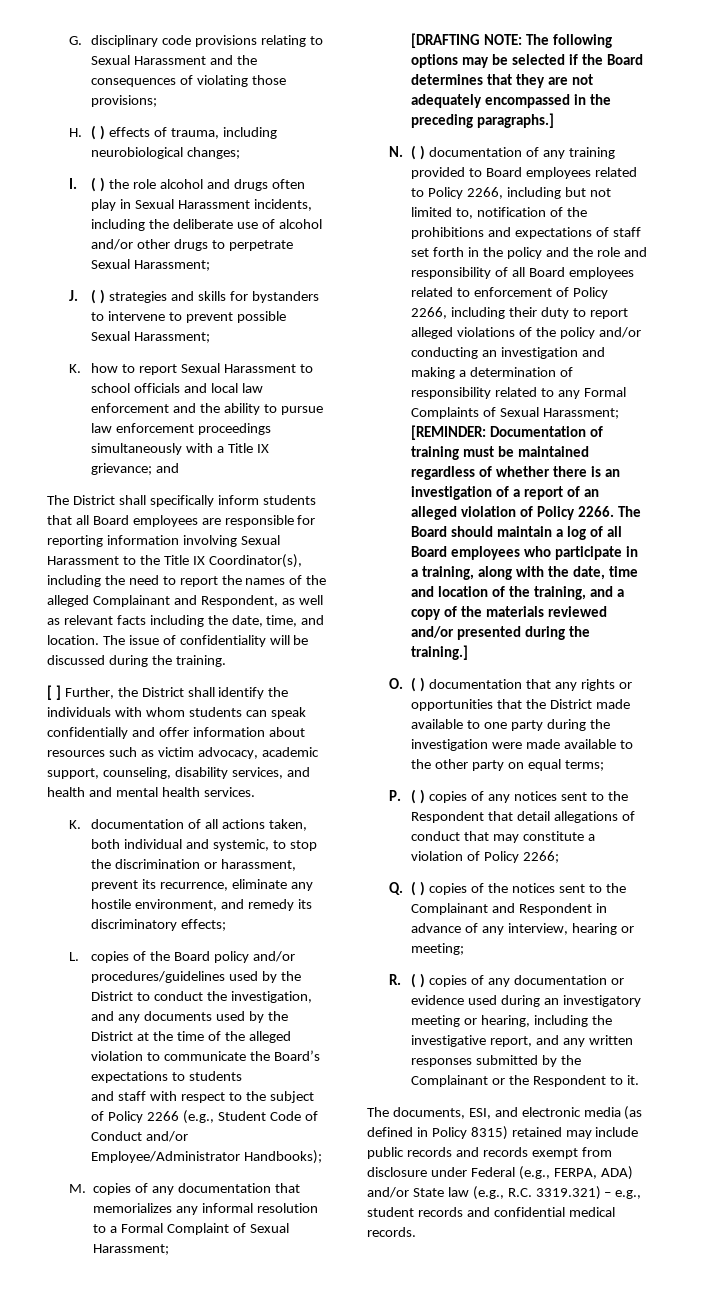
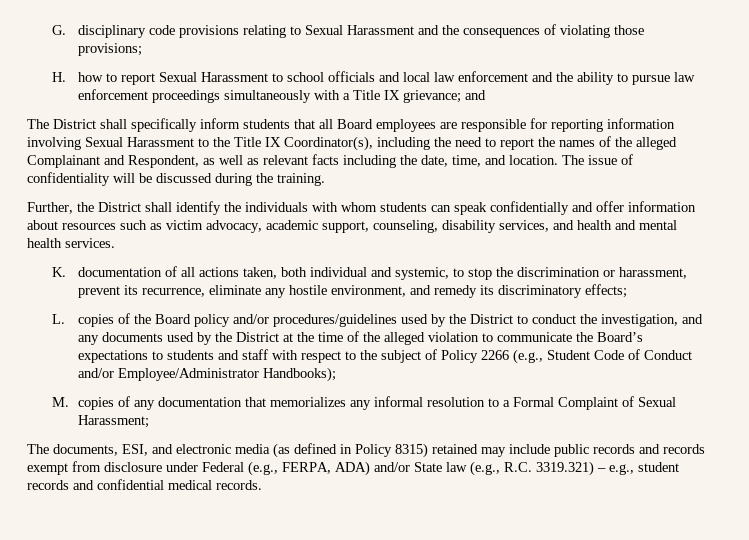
[91,125,277,140] [91,147,241,159] [69,177,305,192] [91,199,312,211] [91,219,322,231] [91,239,293,251] [91,259,211,271] [69,289,319,304] [91,311,286,323] [91,331,211,343] [69,364,82,373] ( ) effects of trauma, including neurobiological changes; // I. ( ) the role alcohol and drugs often play in Sexual Harassment incidents, including the deliberate use of alcohol and/or other drugs to perpetrate Sexual Harassment; // J. ( ) strategies and skills for bystanders to intervene to prevent possible Sexual Harassment; // K. -> (67, 77) none
[47,685,61,700] [ ] -> (325, 179) none
(243, 1076) // -> (214, 355) none
[411,33,612,48] [411,54,643,68] [411,74,593,88] [411,94,611,108] [411,113,555,128] [389,145,615,160] [411,167,637,179] [411,187,611,199] [411,207,587,219] [411,227,641,239] [411,247,647,259] [411,267,634,279] [411,287,608,299] [411,307,628,319] [411,327,641,339] [411,347,605,359] [411,367,573,379] [411,387,626,399] [411,407,619,419] [411,425,604,440] [411,446,589,460] [411,466,620,480] [411,486,599,500] [411,506,641,520] [411,526,622,540] [411,546,638,560] [411,566,638,580] [411,586,624,600] [411,606,607,620] [411,626,590,640] [411,645,469,660] [389,677,632,692] [411,699,630,711] [411,719,610,731] [411,739,633,751] [411,759,604,771] [389,789,628,804] [411,811,635,823] [411,831,595,843] [411,851,559,863] [389,881,626,896] [411,903,607,915] [411,923,634,935] [411,943,465,955] [389,973,624,988] [411,995,641,1007] [411,1015,612,1027] [411,1035,633,1047] [411,1055,581,1067] [411,1075,639,1087] // [DRAFTING NOTE: The following options may be selected if the Board determines that they are not adequately encompassed in the preceding paragraphs.] // N. ( ) documentation of any training provided to Board employees related to Policy 2266, including but not limited to, notification of the prohibitions and expectations of staff set forth in the policy and the role and responsibility of all Board employees related to enforcement of Policy 2266, including their duty to report alleged violations of the policy and/or conducting an investigation and making a determination of responsibility related to any Formal Complaints of Sexual Harassment; [REMINDER: Documentation of training must be maintained regardless of whether there is an investigation of a report of an alleged violation of Policy 2266. The Board should maintain a log of all Board employees who participate in a training, along with the date, time and location of the training, and a copy of the materials reviewed and/or presented during the training.] // O. ( ) documentation that any rights or opportunities that the District made available to one party during the investigation were made available to the other party on equal terms; // P. ( ) copies of any notices sent to the Respondent that detail allegations of conduct that may constitute a violation of Policy 2266; // Q. ( ) copies of the notices sent to the Complainant and Respondent in advance of any interview, hearing or meeting; // R. ( ) copies of any documentation or evidence used during an investigatory meeting or hearing, including the investigative report, and any written responses submitted by the Complainant or the Respondent to it. -> (149, 421) none

